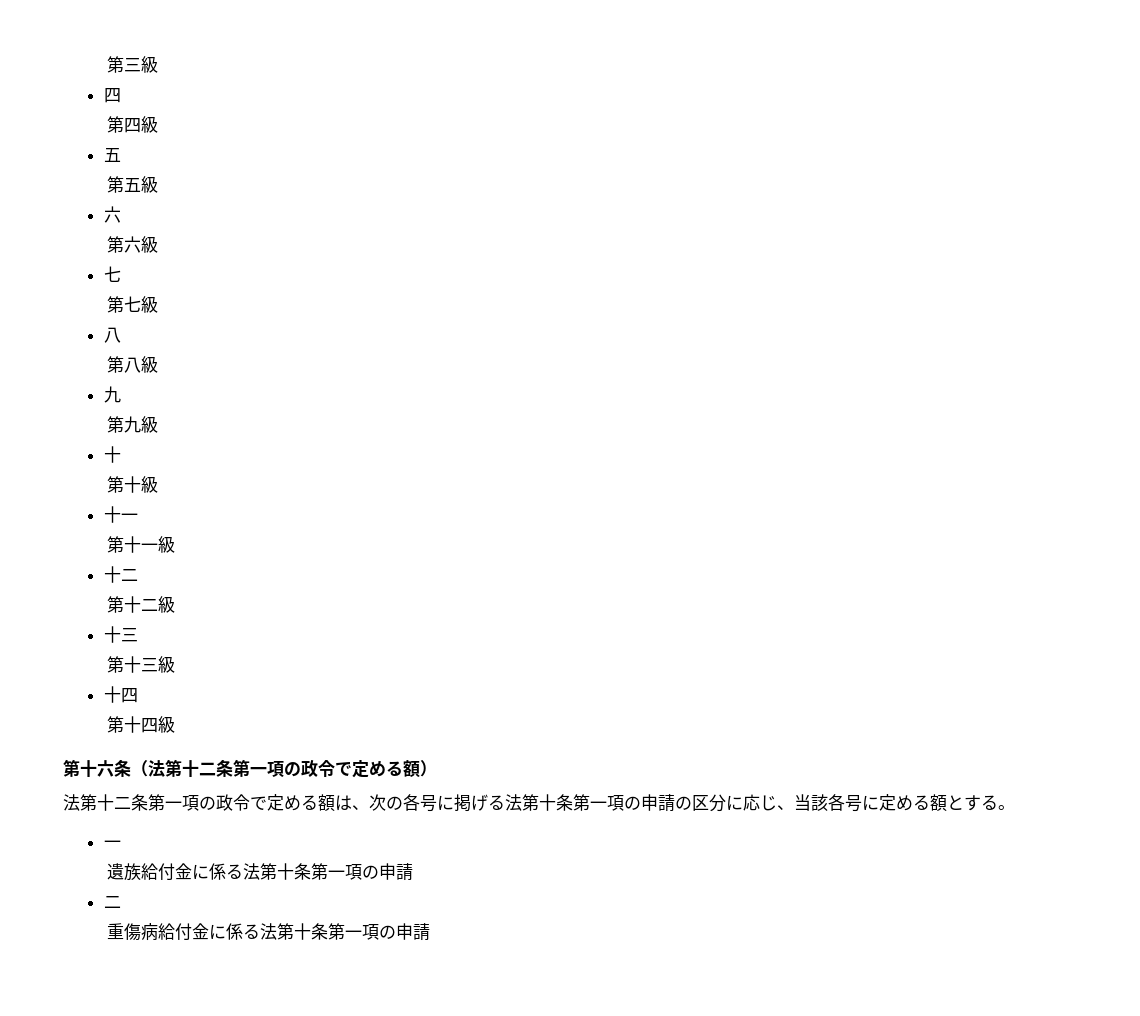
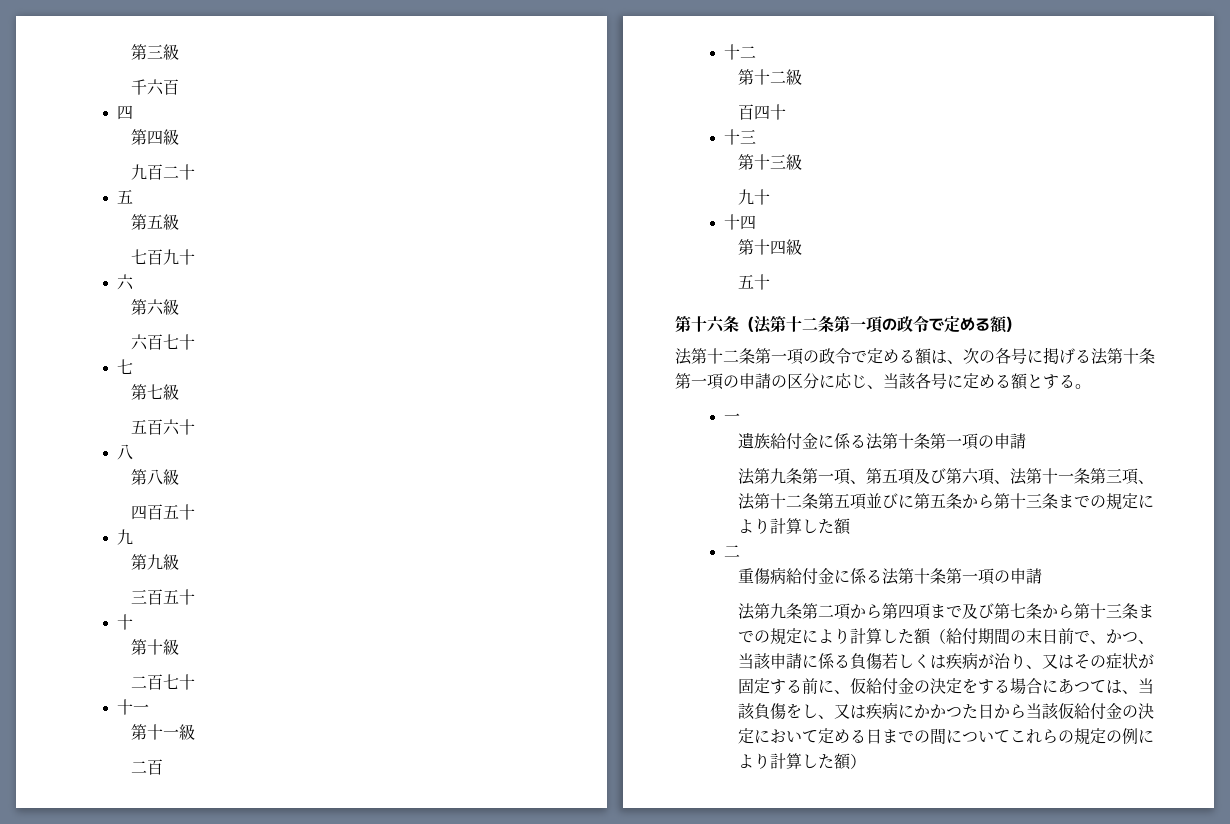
(158, 64) none -> [131,79,180,95] // 千六百
(158, 124) none -> [131,164,196,180] // 九百二十
(158, 184) none -> [131,249,196,265] // 七百九十
(158, 244) none -> [131,334,196,350] // 六百七十
(158, 304) none -> [131,419,196,435] // 五百六十
(158, 364) none -> [131,504,196,520] // 四百五十
(158, 424) none -> [131,589,196,605] // 三百五十
(158, 484) none -> [131,674,196,690] // 二百七十
(175, 544) none -> [131,759,164,775] // 二百
(175, 604) none -> [738,104,787,120] // 百四十
(175, 664) none -> [738,189,771,205] // 九十
(175, 724) none -> [738,274,771,290] // 五十
(413, 872) none -> [738,468,1155,485] [738,493,1155,510] [738,518,852,535] // 法第九条第一項、第五項及び第六項、法第十一条第三項、法第十二条第五項並びに第五条から第十三条までの規定により計算した額
(430, 932) none -> [738,603,1155,620] [738,628,1155,645] [738,652,1155,670] [738,678,1155,695] [738,702,1155,720] [738,728,1155,745] [738,753,867,770] // 法第九条第二項から第四項まで及び第七条から第十三条までの規定により計算した額（給付期間の末日前で、かつ、当該申請に係る負傷若しくは疾病が治り、又はその症状が固定する前に、仮給付金の決定をする場合にあつては、当該負傷をし、又は疾病にかかつた日から当該仮給付金の決定において定める日までの間についてこれらの規定の例により計算した額）

